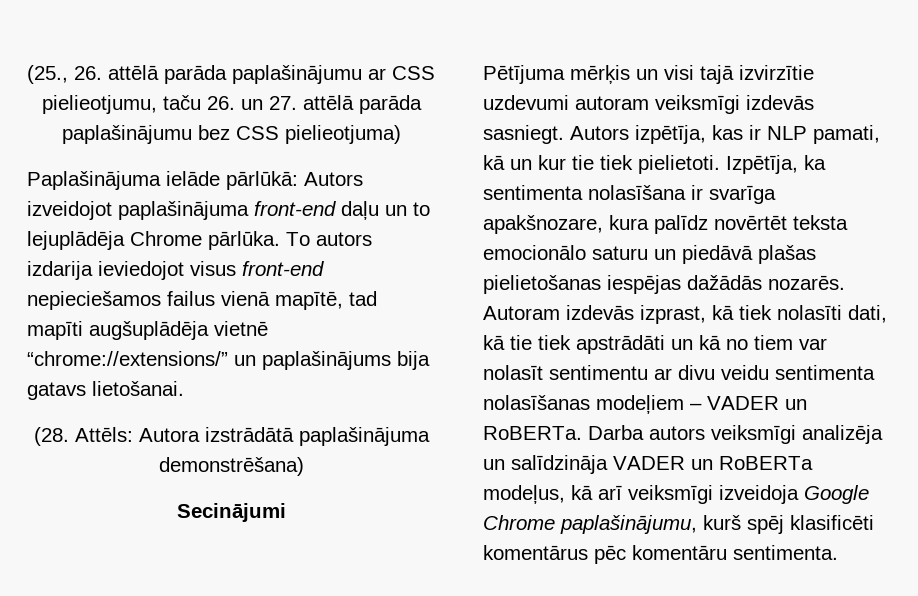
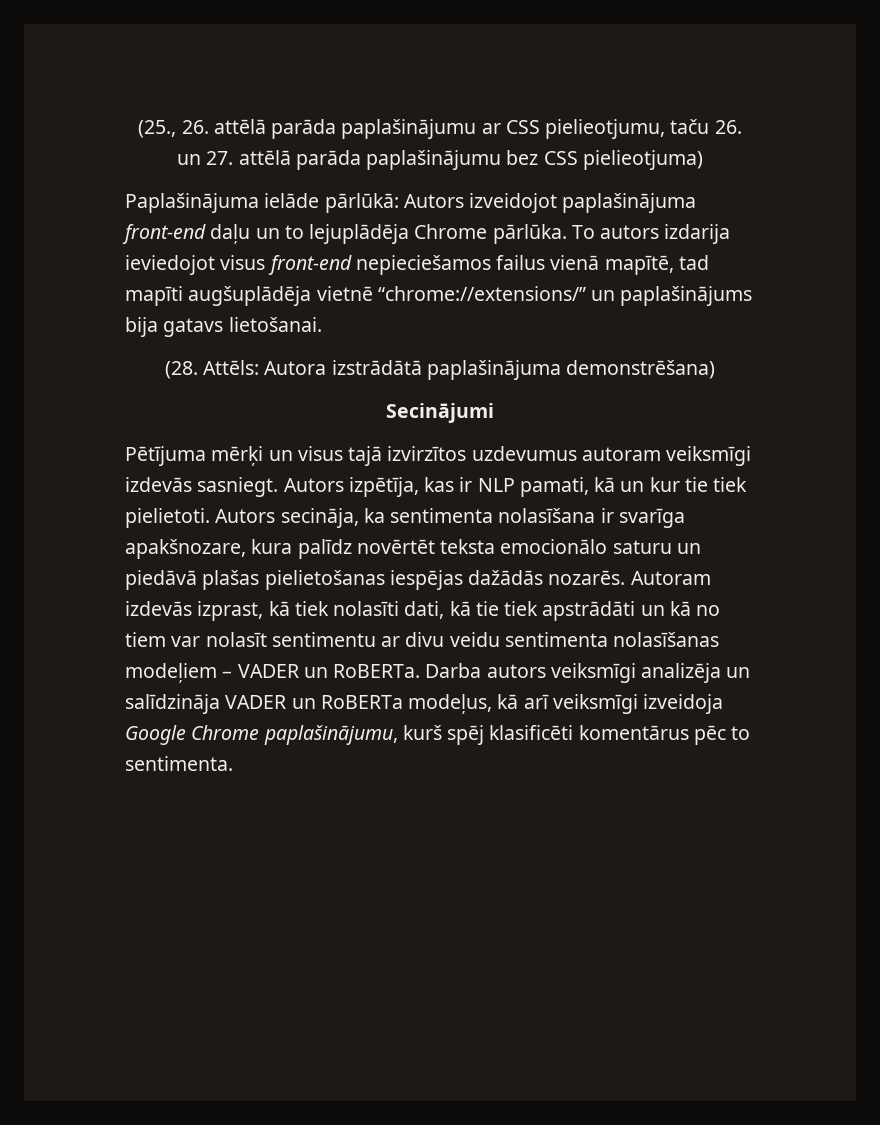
[570,65,814,84] [483,95,569,110] mērķis un visi tajā izvirzītie uzdevumi -> [211,446,577,466] mērķi un visus tajā izvirzītos uzdevumus
[726,155,798,174] Izpētīja, -> [215,508,359,528] Autors secināja,
[632,545,727,560] komentāru -> [731,726,751,740] to

